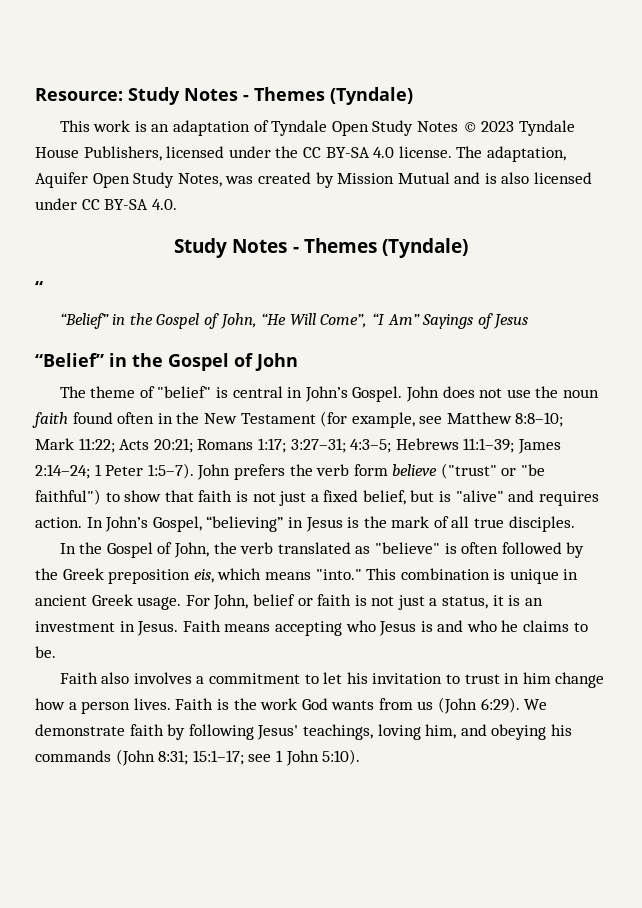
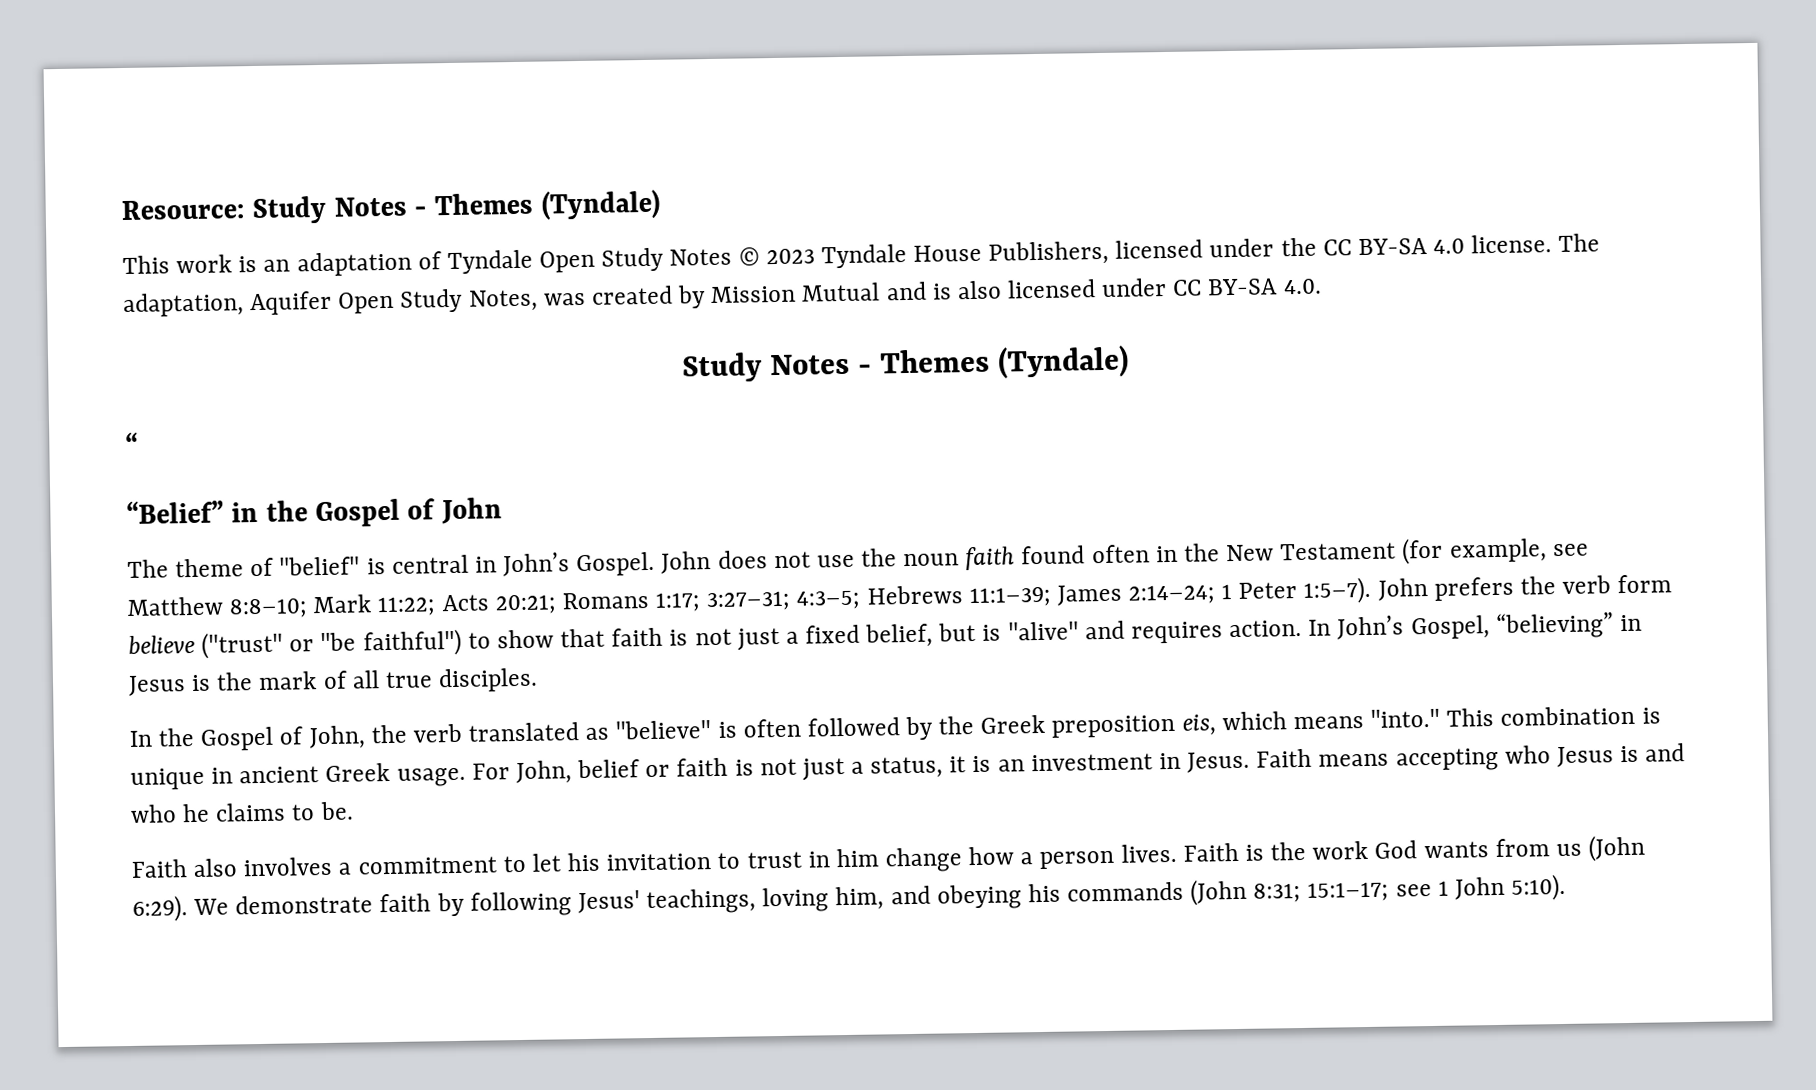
[59,313,529,329] // “Belief” in the Gospel of John, “He Will Come”, “I Am” Sayings of Jesus -> (138, 443) none

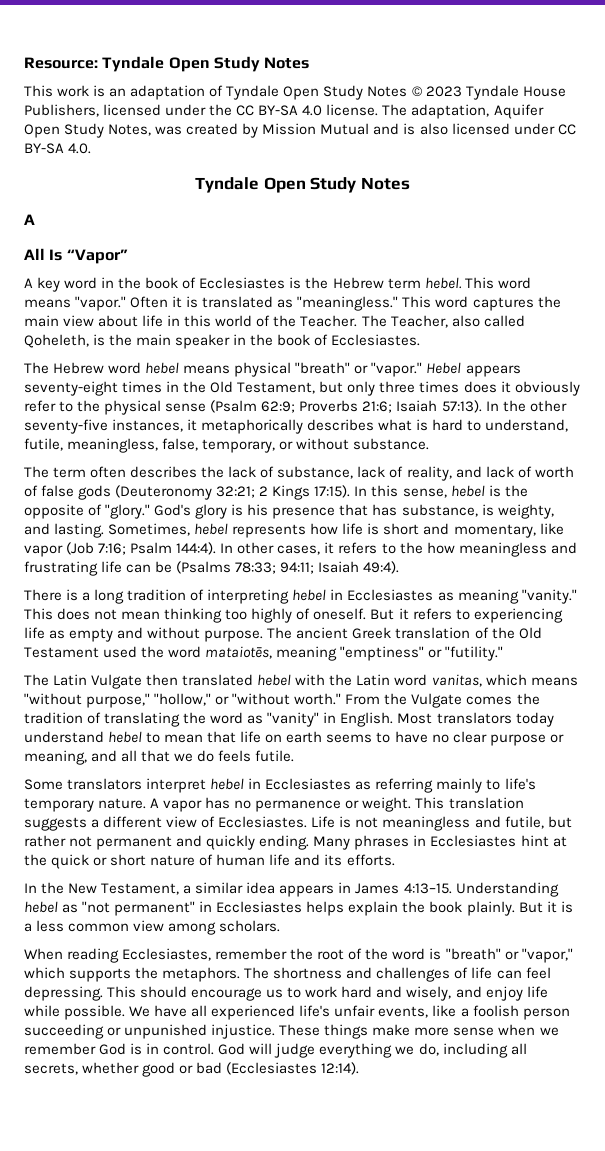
[252,189,660,225] Study Notes - Themes (Tyndale) -> [102,56,310,72] Tyndale Open Study Notes
[681,344,1130,383] [125,431,138,456] [126,497,502,528] [127,537,1589,578] [127,574,1673,619] [128,612,1642,659] [128,667,539,696] [129,705,1661,751] [130,743,1686,790] [130,801,354,823] [131,834,1646,878] [132,873,1567,922] Study Notes - Themes (Tyndale) // “ // “Belief” in the Gospel of John // The theme of "belief" is central in John’s Gospel. John does not use the noun faith found often in the New Testament (for example, see Matthew 8:8–10; Mark 11:22; Acts 20:21; Romans 1:17; 3:27–31; 4:3–5; Hebrews 11:1–39; James 2:14–24; 1 Peter 1:5–7). John prefers the verb form believe ("trust" or "be faithful") to show that faith is not just a fixed belief, but is "alive" and requires action. In John’s Gospel, “believing” in Jesus is the mark of all true disciples. // In the Gospel of John, the verb translated as "believe" is often followed by the Greek preposition eis, which means "into." This combination is unique in ancient Greek usage. For John, belief or faith is not just a status, it is an investment in Jesus. Faith means accepting who Jesus is and who he claims to be. // Faith also involves a commitment to let his invitation to trust in him change how a person lives. Faith is the work God wants from us (John 6:29). We demonstrate faith by following Jesus' teachings, loving him, and obeying his commands (John 8:31; 15:1–17; see 1 John 5:10). -> [195,177,410,193] [24,214,35,225] [24,248,128,264] [24,277,531,292] [24,296,561,311] [24,315,525,328] [24,334,421,349] [24,362,521,377] [24,381,580,396] [24,400,567,415] [24,419,569,434] [24,438,430,453] [24,466,574,481] [24,485,528,500] [24,504,554,519] [24,523,564,538] [24,542,577,557] [24,561,400,576] [24,589,577,604] [24,608,563,623] [24,627,542,642] [24,646,504,661] [24,674,578,689] [24,693,540,708] [24,712,554,727] [24,731,564,746] [24,750,295,765] [24,778,536,793] [24,797,524,812] [24,816,572,831] [24,835,567,850] [24,854,395,869] [24,882,559,897] [24,901,573,916] [24,920,281,935] [24,948,573,963] [24,967,551,982] [24,986,548,1001] [24,1005,570,1020] [24,1024,559,1039] [24,1043,527,1058] [24,1062,360,1077] Tyndale Open Study Notes // A // All Is “Vapor” // A key word in the book of Ecclesiastes is the Hebrew term hebel. This word means "vapor." Often it is translated as "meaningless." This word captures the main view about life in this world of the Teacher. The Teacher, also called Qoheleth, is the main speaker in the book of Ecclesiastes. // The Hebrew word hebel means physical "breath" or "vapor." Hebel appears seventy-eight times in the Old Testament, but only three times does it obviously refer to the physical sense (Psalm 62:9; Proverbs 21:6; Isaiah 57:13). In the other seventy-five instances, it metaphorically describes what is hard to understand, futile, meaningless, false, temporary, or without substance. // The term often describes the lack of substance, lack of reality, and lack of worth of false gods (Deuteronomy 32:21; 2 Kings 17:15). In this sense, hebel is the opposite of "glory." God's glory is his presence that has substance, is weighty, and lasting. Sometimes, hebel represents how life is short and momentary, like vapor (Job 7:16; Psalm 144:4). In other cases, it refers to the how meaningless and frustrating life can be (Psalms 78:33; 94:11; Isaiah 49:4). // There is a long tradition of interpreting hebel in Ecclesiastes as meaning "vanity." This does not mean thinking too highly of oneself. But it refers to experiencing life as empty and without purpose. The ancient Greek translation of the Old Testament used the word mataiotēs, meaning "emptiness" or "futility." // The Latin Vulgate then translated hebel with the Latin word vanitas, which means "without purpose," "hollow," or "without worth." From the Vulgate comes the tradition of translating the word as "vanity" in English. Most translators today understand hebel to mean that life on earth seems to have no clear purpose or meaning, and all that we do feels futile. // Some translators interpret hebel in Ecclesiastes as referring mainly to life's temporary nature. A vapor has no permanence or weight. This translation suggests a different view of Ecclesiastes. Life is not meaningless and futile, but rather not permanent and quickly ending. Many phrases in Ecclesiastes hint at the quick or short nature of human life and its efforts. // In the New Testament, a similar idea appears in James 4:13–15. Understanding hebel as "not permanent" in Ecclesiastes helps explain the book plainly. But it is a less common view among scholars. // When reading Ecclesiastes, remember the root of the word is "breath" or "vapor," which supports the metaphors. The shortness and challenges of life can feel depressing. This should encourage us to work hard and wisely, and enjoy life while possible. We have all experienced life's unfair events, like a foolish person succeeding or unpunished injustice. These things make more sense when we remember God is in control. God will judge everything we do, including all secrets, whether good or bad (Ecclesiastes 12:14).

